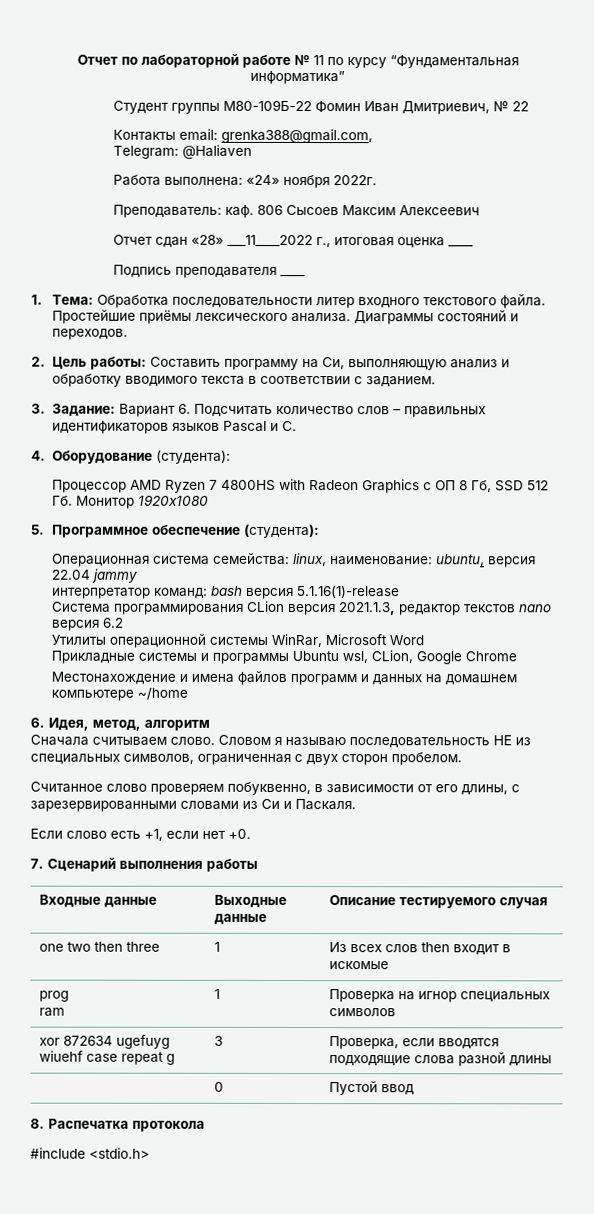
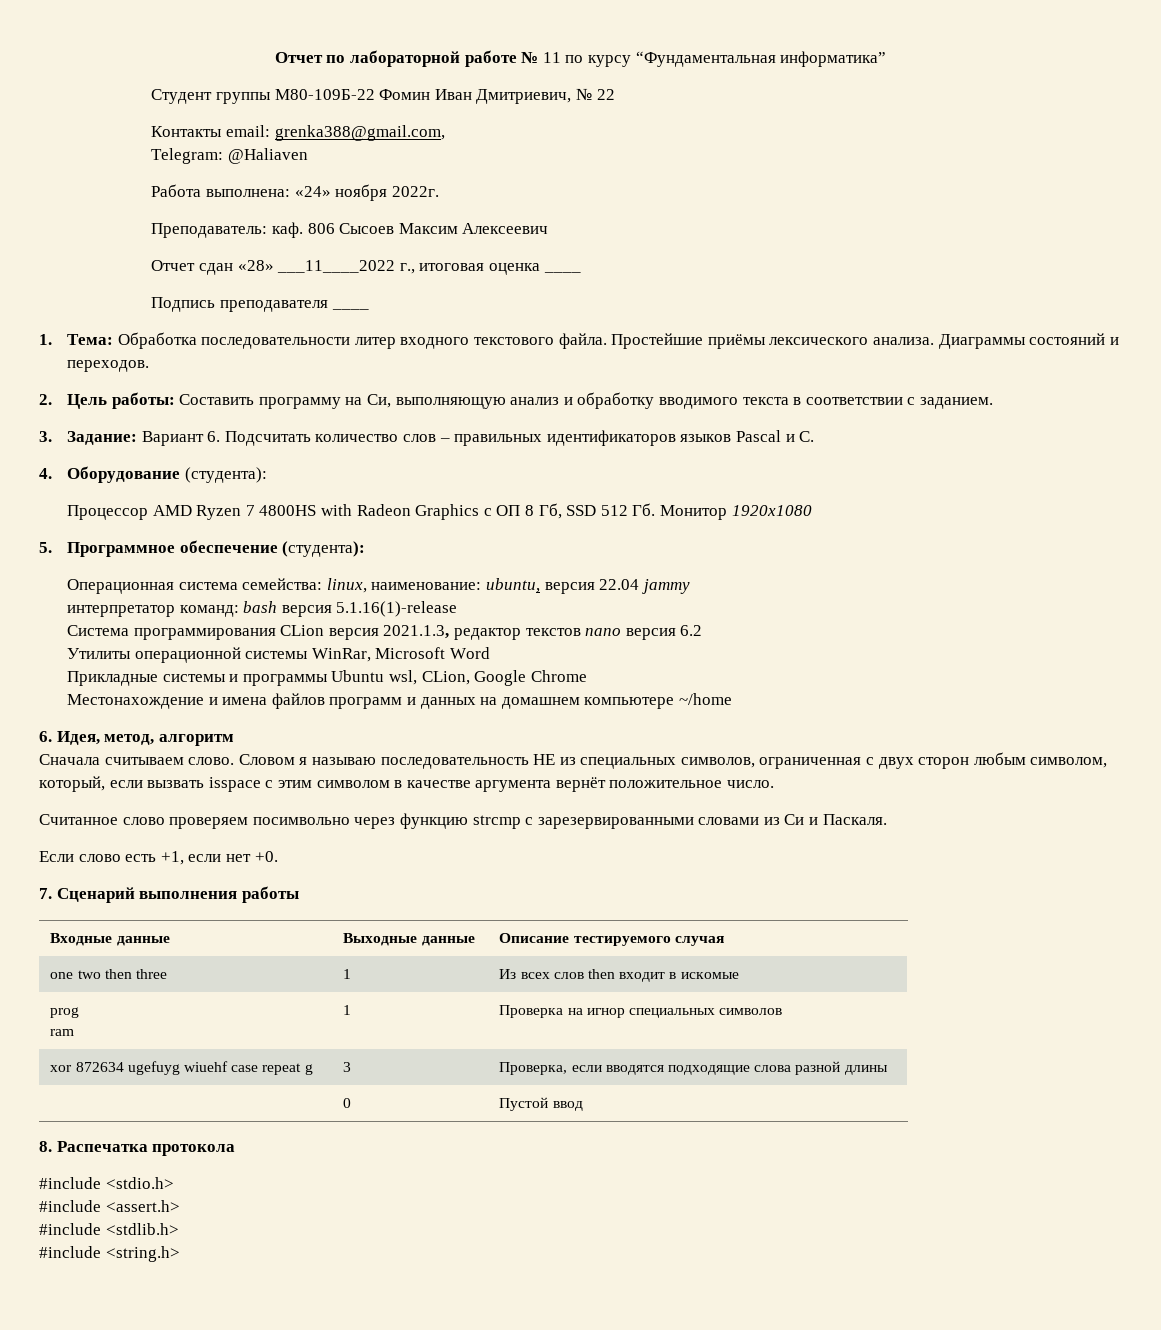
[391,752,462,766] [30,781,508,796] пробелом. // Считанное слово проверяем побуквенно, в зависимости от его длины, -> [973,752,1108,768] [39,776,775,792] [39,813,521,829] любым символом, который, если вызвать isspace с этим символом в качестве аргумента вернёт положительное число. // Считанное слово проверяем посимвольно через функцию strcmp
(150, 1153) none -> [39,1200,180,1212] [39,1223,179,1235] [39,1246,180,1262] // #include <assert.h> // #include <stdlib.h> // #include <string.h>

